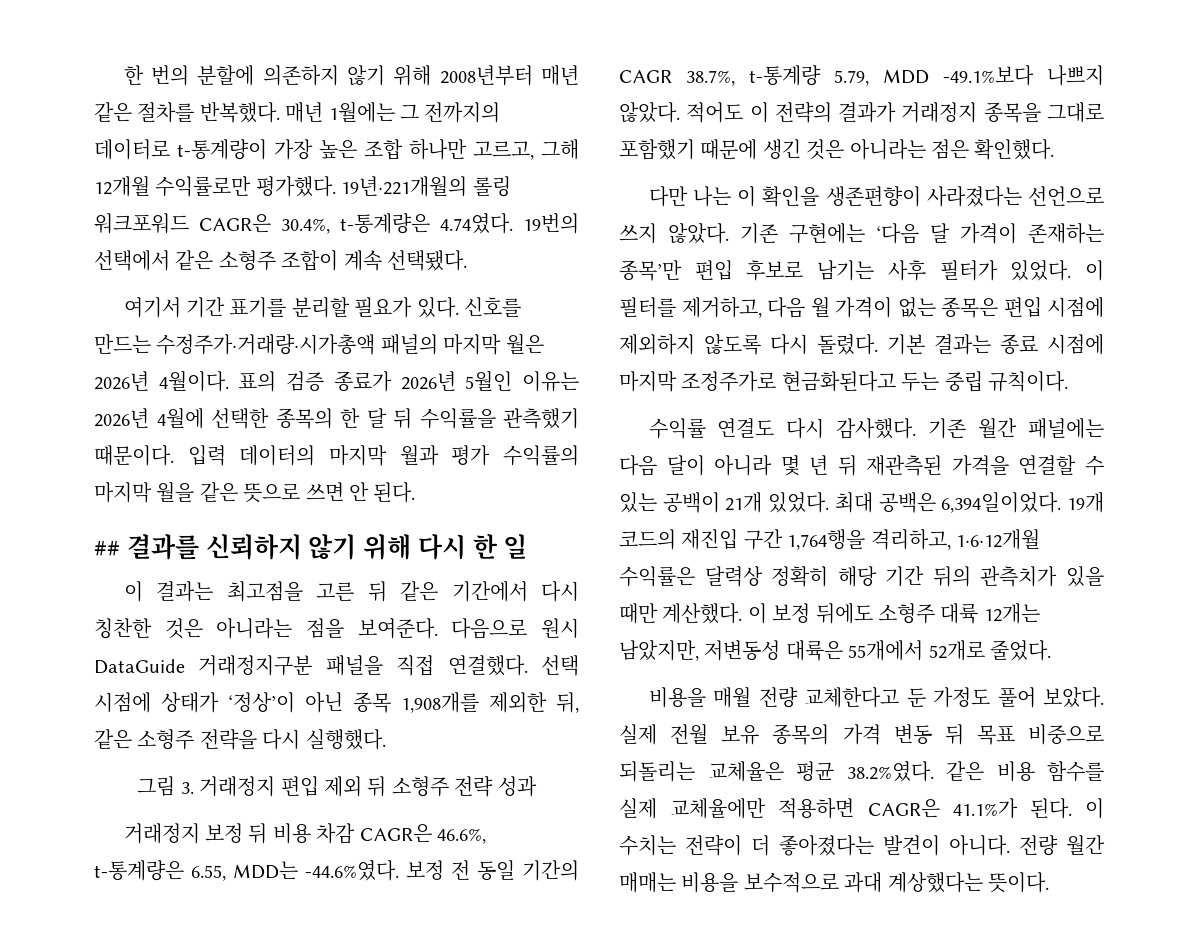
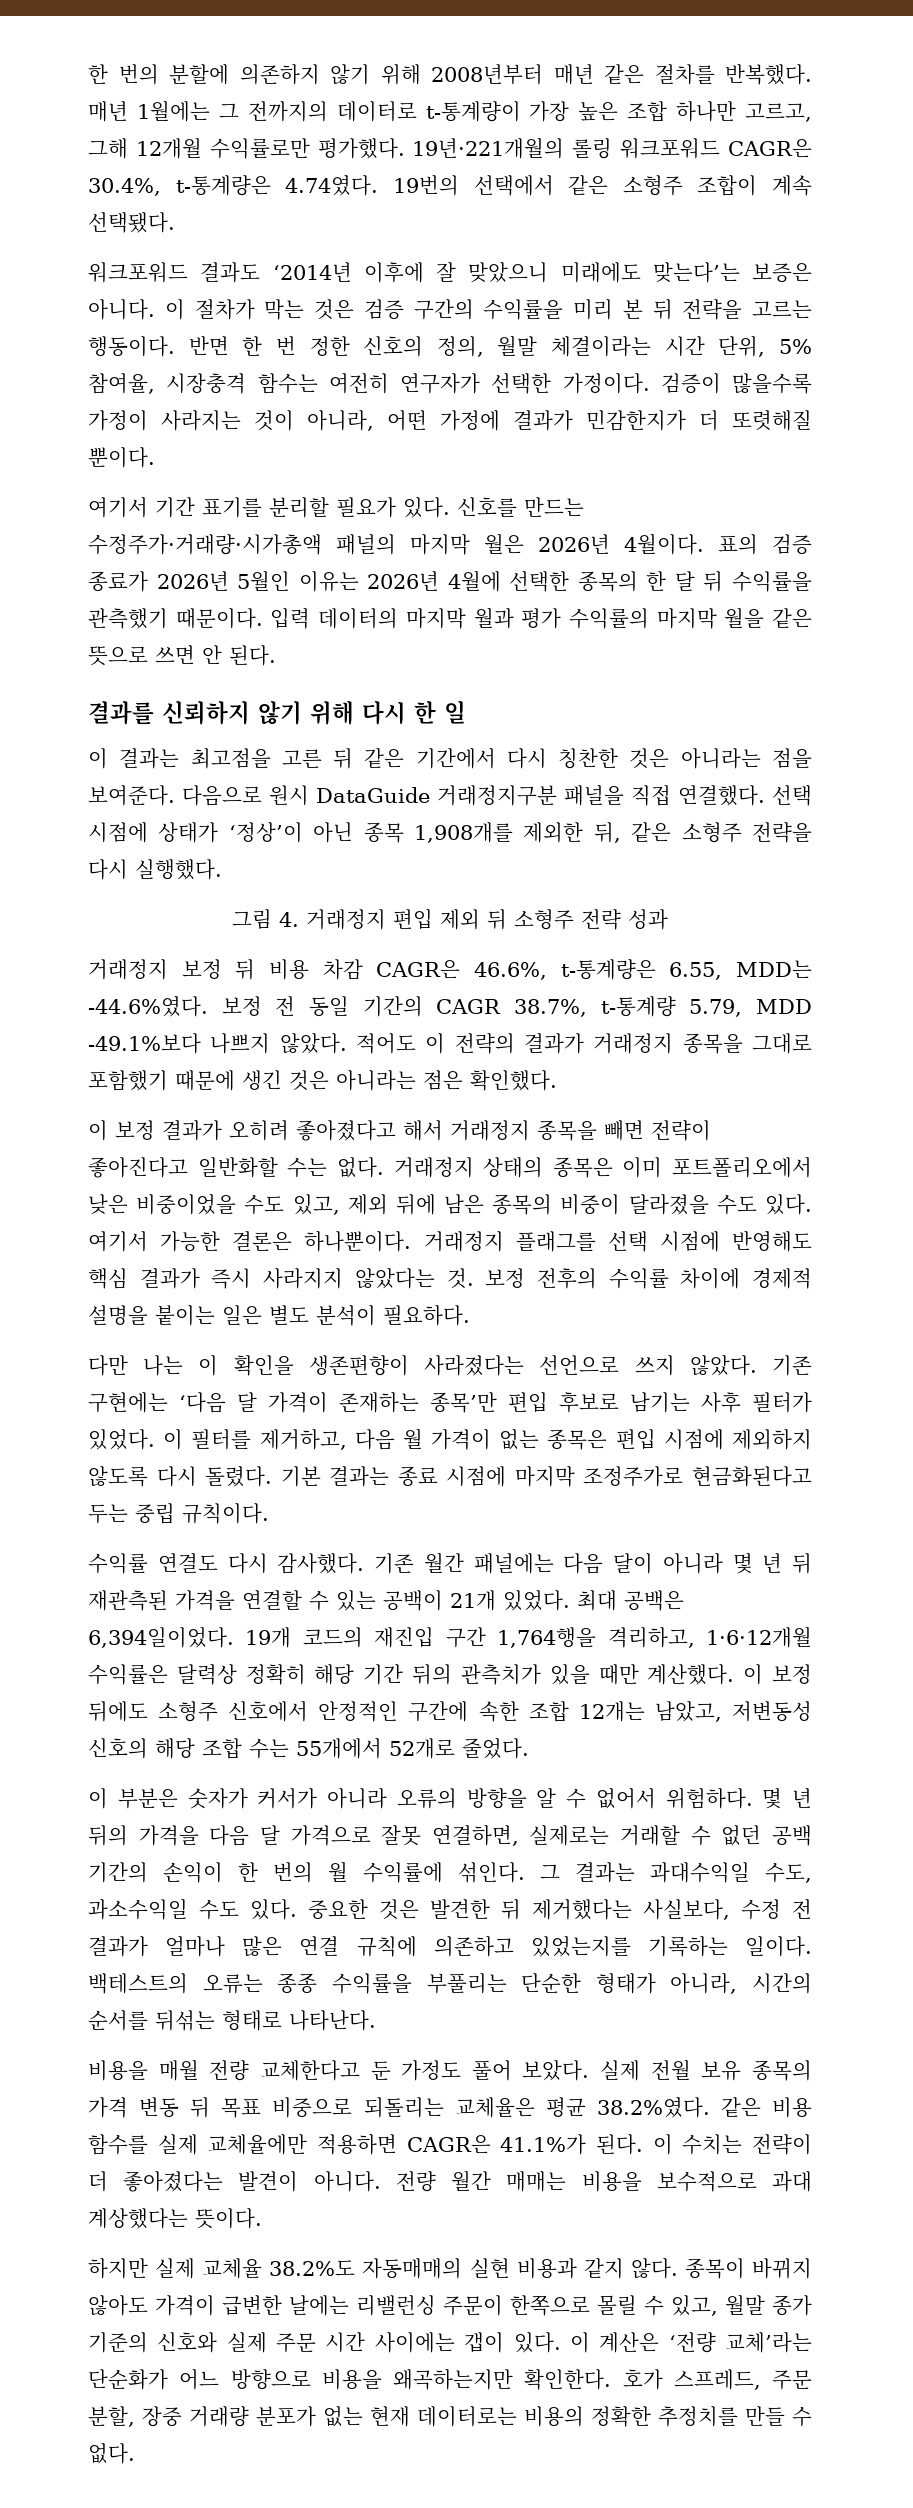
(467, 260) none -> [88,262,812,283] [88,299,812,320] [88,335,812,357] [88,373,812,394] [88,410,812,431] [88,447,155,468] // 워크포워드 결과도 ‘2014년 이후에 잘 맞았으니 미래에도 맞는다’는 보증은 아니다. 이 절차가 막는 것은 검증 구간의 수익률을 미리 본 뒤 전략을 고르는 행동이다. 반면 한 번 정한 신호의 정의, 월말 체결이라는 시간 단위, 5% 참여율, 시장충격 함수는 여전히 연구자가 선택한 가정이다. 검증이 많을수록 가정이 사라지는 것이 아니라, 어떤 가정에 결과가 민감한지가 더 또렷해질 뿐이다.
[94,541,120,556] ## -> (276, 655) none
[180,782,194,794] 3. -> [279,912,299,927] 4.
(1055, 149) none -> [88,1120,711,1141] [88,1157,812,1178] [88,1194,812,1215] [88,1231,812,1252] [88,1268,813,1289] [88,1305,470,1326] // 이 보정 결과가 오히려 좋아졌다고 해서 거래정지 종목을 빼면 전략이 좋아진다고 일반화할 수는 없다. 거래정지 상태의 종목은 이미 포트폴리오에서 낮은 비중이었을 수도 있고, 제외 뒤에 남은 종목의 비중이 달라졌을 수도 있다. 여기서 가능한 결론은 하나뿐이다. 거래정지 플래그를 선택 시점에 반영해도 핵심 결과가 즉시 사라지지 않았다는 것. 보정 전후의 수익률 차이에 경제적 설명을 붙이는 일은 별도 분석이 필요하다.
[940,603,1040,624] [619,640,1051,661] 대륙 12개는 남았지만, 저변동성 대륙은 55개에서 52개로 줄었다. -> [228,1701,812,1722] [88,1738,529,1759] [88,1788,812,1809] [88,1825,812,1846] [88,1861,812,1883] [88,1899,812,1920] [88,1936,812,1957] [88,1973,812,1994] [88,2010,376,2031] 신호에서 안정적인 구간에 속한 조합 12개는 남았고, 저변동성 신호의 해당 조합 수는 55개에서 52개로 줄었다. // 이 부분은 숫자가 커서가 아니라 오류의 방향을 알 수 없어서 위험하다. 몇 년 뒤의 가격을 다음 달 가격으로 잘못 연결하면, 실제로는 거래할 수 없던 공백 기간의 손익이 한 번의 월 수익률에 섞인다. 그 결과는 과대수익일 수도, 과소수익일 수도 있다. 중요한 것은 발견한 뒤 제거했다는 사실보다, 수정 전 결과가 얼마나 많은 연결 규칙에 의존하고 있었는지를 기록하는 일이다. 백테스트의 오류는 종종 수익률을 부풀리는 단순한 형태가 아니라, 시간의 순서를 뒤섞는 형태로 나타난다.
(1049, 882) none -> [88,2258,813,2279] [88,2294,812,2316] [88,2332,813,2353] [88,2369,812,2390] [88,2406,812,2427] [88,2443,135,2464] // 하지만 실제 교체율 38.2%도 자동매매의 실현 비용과 같지 않다. 종목이 바뀌지 않아도 가격이 급변한 날에는 리밸런싱 주문이 한쪽으로 몰릴 수 있고, 월말 종가 기준의 신호와 실제 주문 시간 사이에는 갭이 있다. 이 계산은 ‘전량 교체’라는 단순화가 어느 방향으로 비용을 왜곡하는지만 확인한다. 호가 스프레드, 주문 분할, 장중 거래량 분포가 없는 현재 데이터로는 비용의 정확한 추정치를 만들 수 없다.

